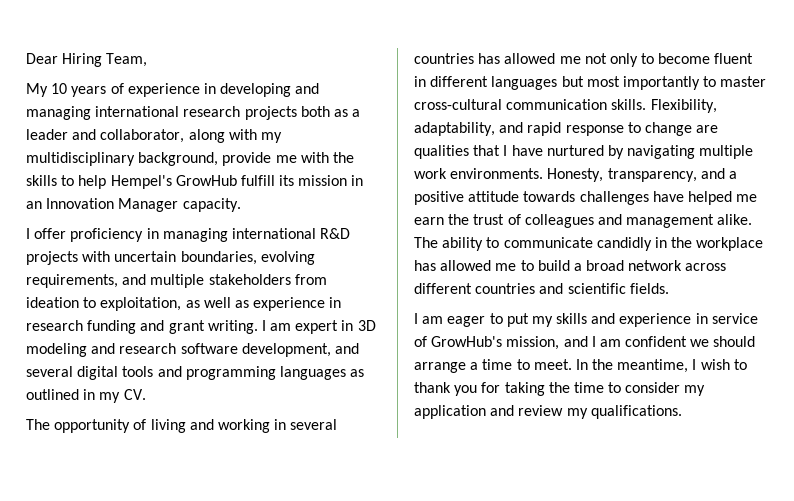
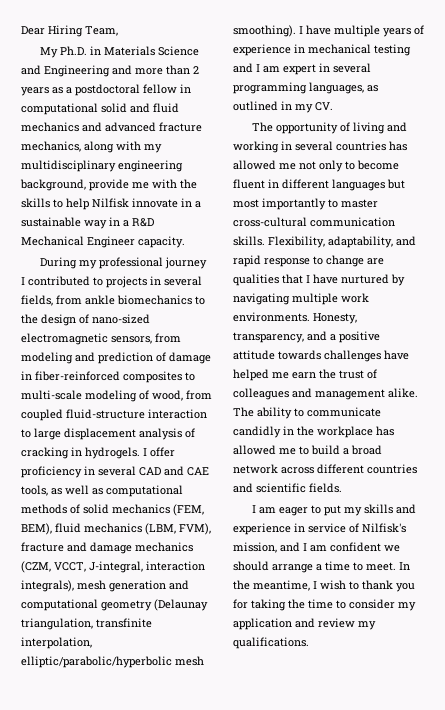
[51,83,320,97] [26,106,361,120] [26,129,185,143] 10 years of experience in developing and managing international research projects both as a leader and collaborator, -> [59,46,199,56] [21,65,199,77] [21,84,191,96] [21,103,179,115] [21,122,202,132] [21,141,81,152] Ph.D. in Materials Science and Engineering and more than 2 years as a postdoctoral fellow in computational solid and fluid mechanics and advanced fracture mechanics,
(135, 159) none -> [118,160,183,172] engineering
[110,175,364,189] [26,198,241,212] [26,228,351,242] [26,251,315,265] [26,274,327,288] [26,297,342,311] [26,320,376,334] [26,343,359,357] [26,366,346,380] Hempel's GrowHub fulfill its mission in an Innovation Manager capacity. // I offer proficiency in managing international R&D projects with uncertain boundaries, evolving requirements, and multiple stakeholders from ideation to exploitation, as well as experience in research funding and grant writing. I am expert in 3D modeling and research software development, and several digital tools and programming languages -> [92,198,201,208] [21,217,154,229] [21,236,185,248] [39,257,207,269] [21,276,202,288] [21,295,205,306] [21,314,150,326] [21,333,181,345] [21,352,211,364] [21,371,195,383] [21,390,212,402] [21,409,207,421] [21,428,195,440] [21,447,175,459] [21,466,209,478] [21,485,183,497] [21,504,204,516] [21,523,211,535] [21,542,193,554] [21,561,205,573] [21,580,189,592] [21,599,208,611] [21,618,152,630] [21,637,92,649] [21,656,204,668] [233,25,424,37] [233,44,411,56] [233,63,371,75] [233,82,364,94] Nilfisk innovate in a sustainable way in a R&D Mechanical Engineer capacity. // During my professional journey I contributed to projects in several fields, from ankle biomechanics to the design of nano-sized electromagnetic sensors, from modeling and prediction of damage in fiber-reinforced composites to multi-scale modeling of wood, from coupled fluid-structure interaction to large displacement analysis of cracking in hydrogels. I offer proficiency in several CAD and CAE tools, as well as computational methods of solid mechanics (FEM, BEM), fluid mechanics (LBM, FVM), fracture and damage mechanics (CZM, VCCT, J-integral, interaction integrals), mesh generation and computational geometry (Delaunay triangulation, transfinite interpolation, elliptic/parabolic/hyperbolic mesh smoothing). I have multiple years of experience in mechanical testing and I am expert in several programming languages,
[431,336,503,347] GrowHub's -> [362,523,406,533] Nilfisk's

